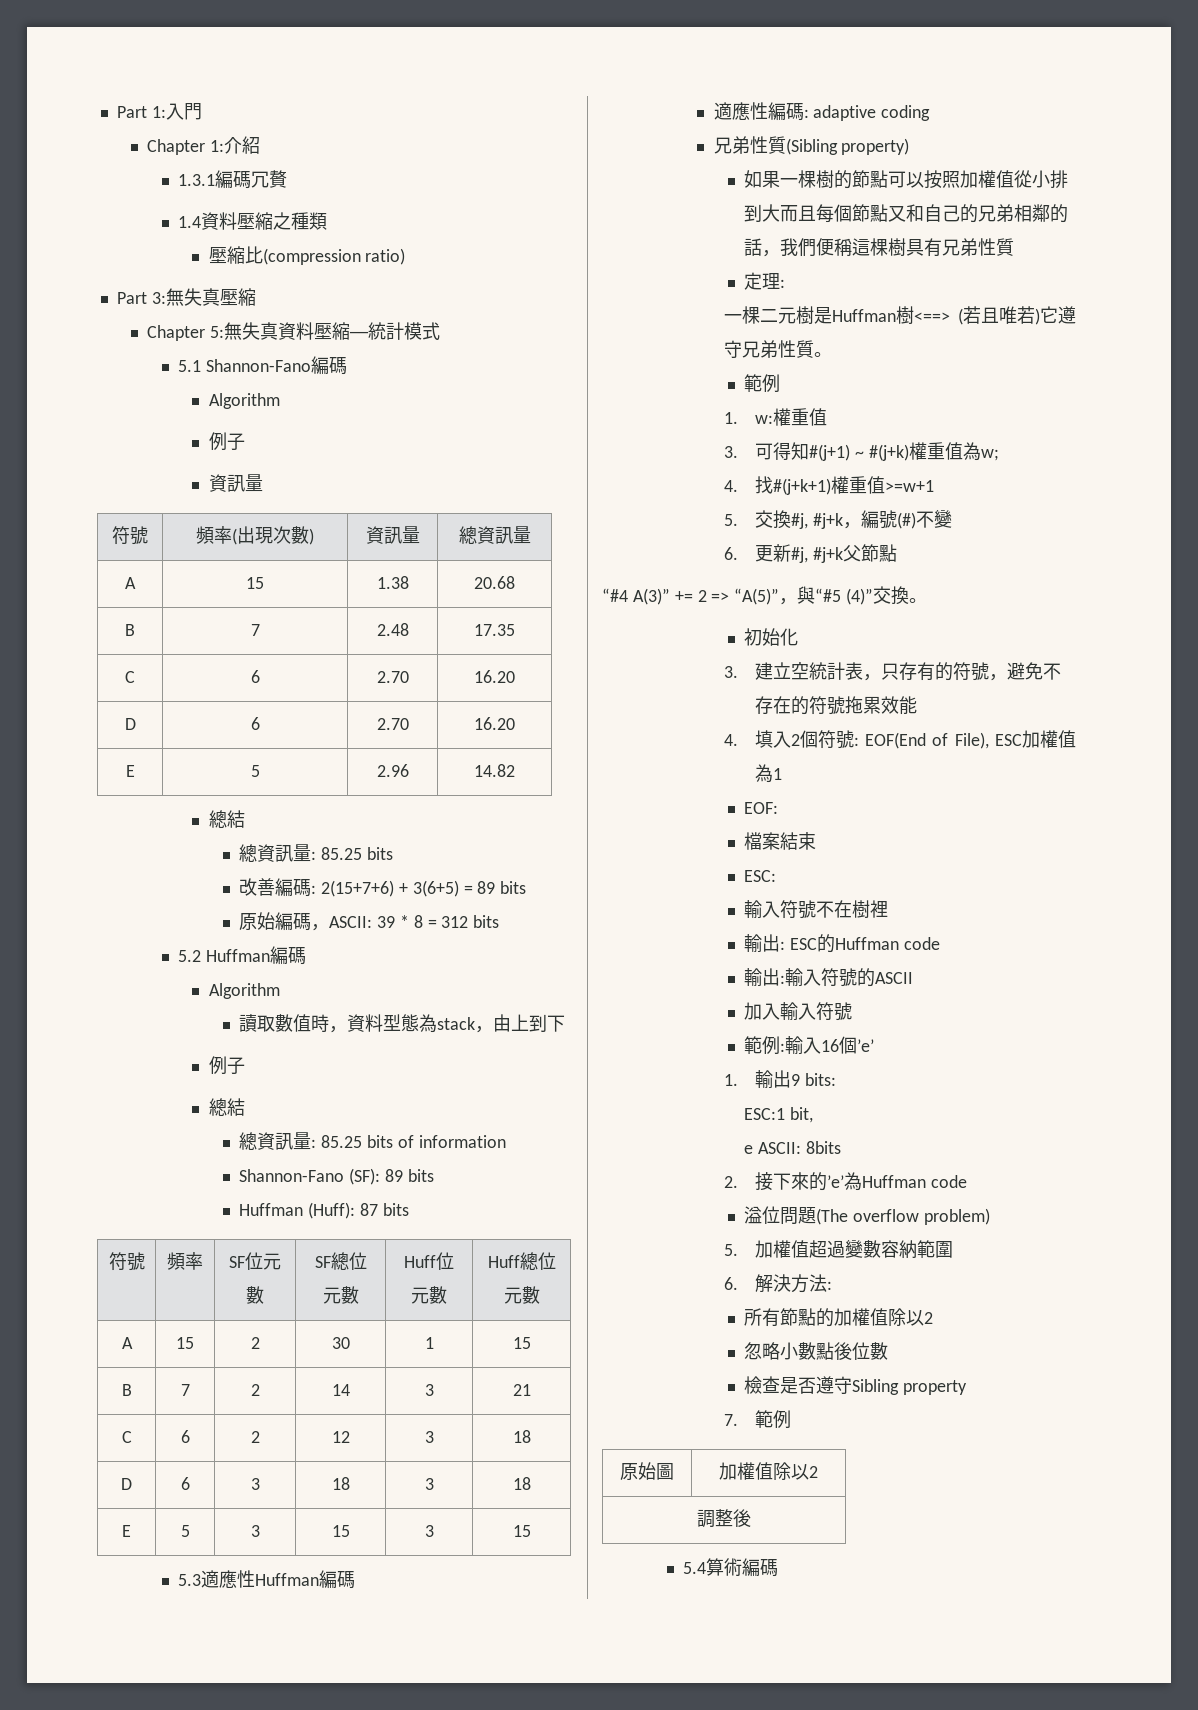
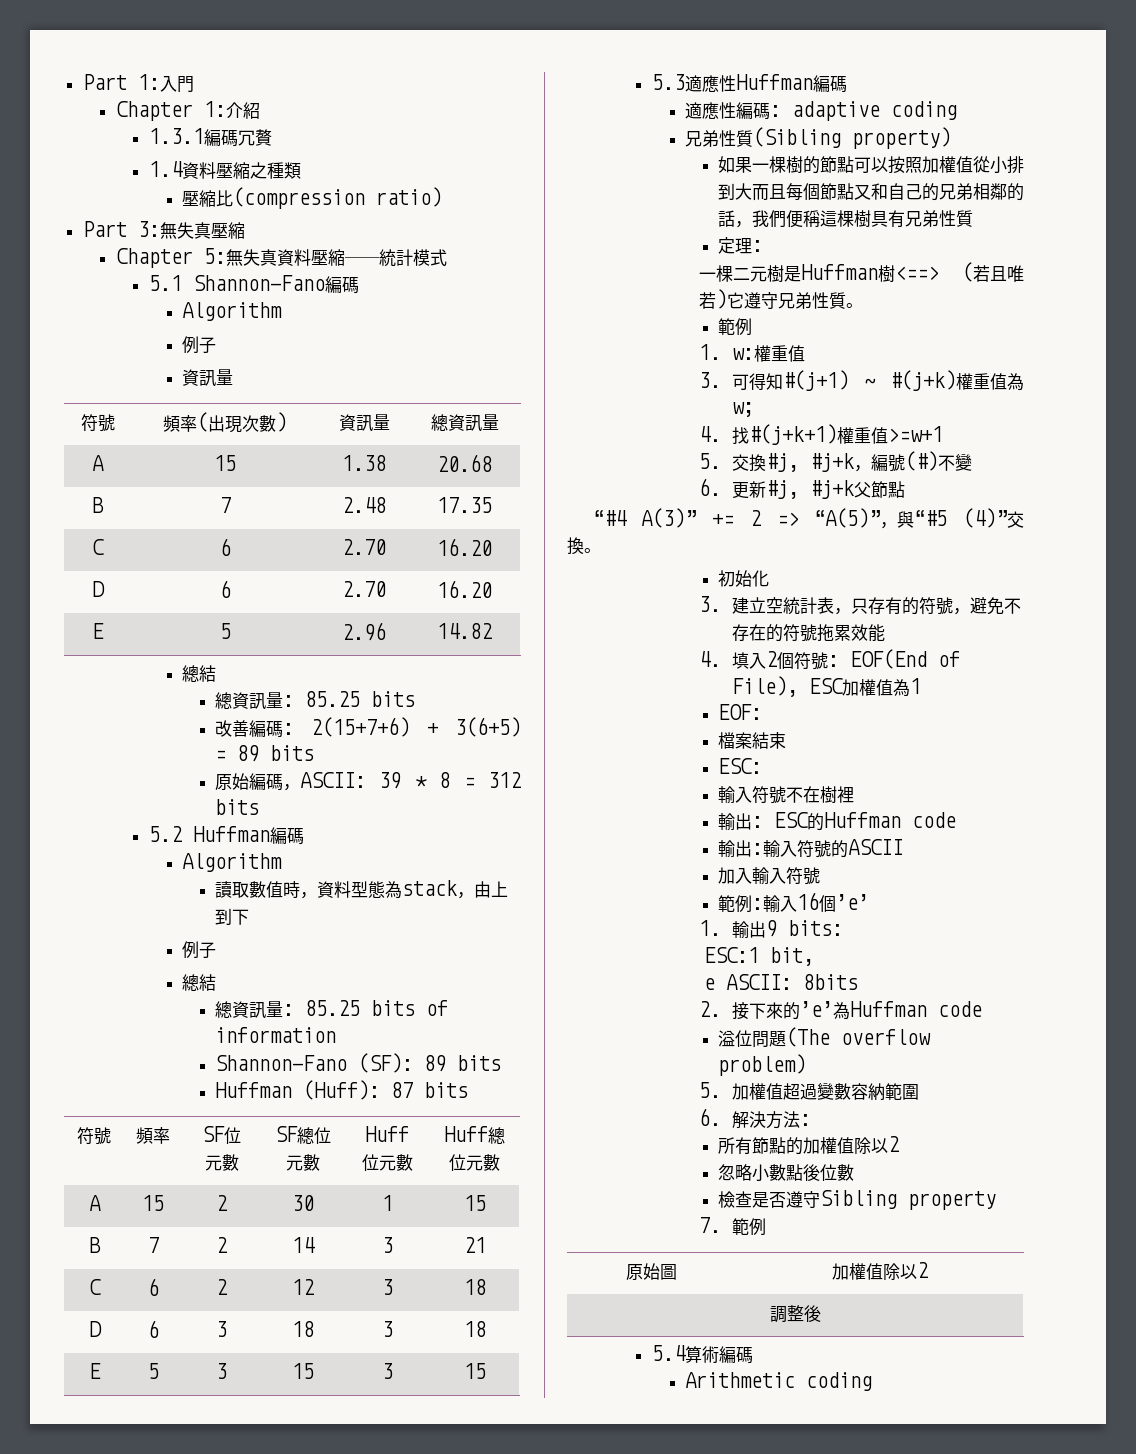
(778, 1568) none -> [684,1372,872,1391] // Arithmetic coding

